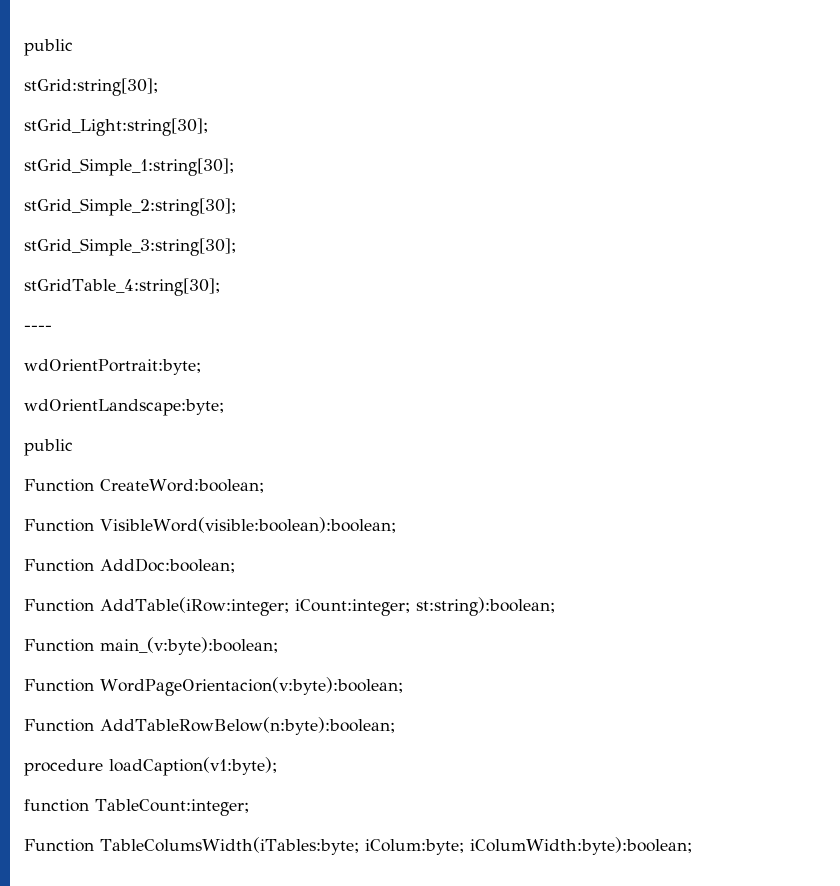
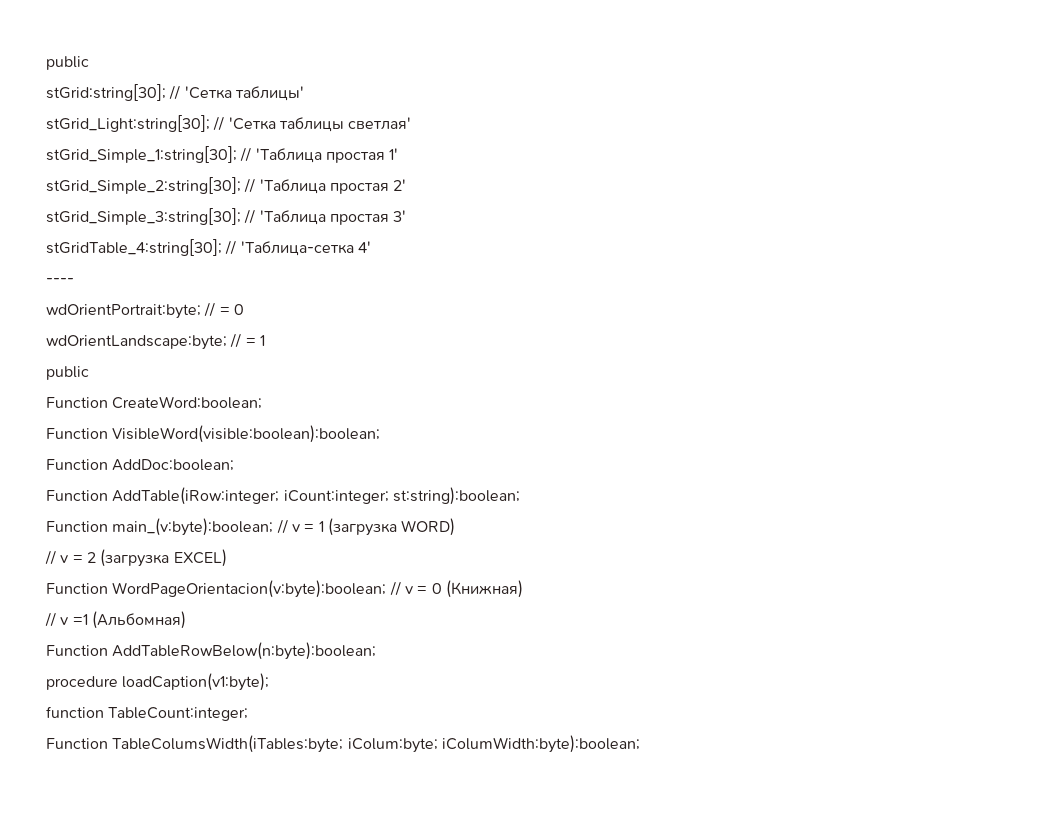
[24,118,208,136] [24,158,234,176] [24,198,236,216] [24,238,236,256] [24,278,220,296] [24,325,52,331] [24,359,201,375] [24,399,224,416] // stGrid_Light:string[30]; // stGrid_Simple_1:string[30]; // stGrid_Simple_2:string[30]; // stGrid_Simple_3:string[30]; // stGridTable_4:string[30]; // ---- // wdOrientPortrait:byte; // wdOrientLandscape:byte; -> [169,85,304,101] [46,115,412,132] [46,146,399,163] [46,177,407,194] [46,208,407,225] [46,239,371,256] [46,278,74,284] [46,302,244,319] [46,333,265,350] // 'Сетка таблицы' // stGrid_Light:string[30]; // 'Сетка таблицы светлая' // stGrid_Simple_1:string[30]; // 'Таблица простая 1' // stGrid_Simple_2:string[30]; // 'Таблица простая 2' // stGrid_Simple_3:string[30]; // 'Таблица простая 3' // stGridTable_4:string[30]; // 'Таблица-сетка 4' // ---- // wdOrientPortrait:byte; // = 0 // wdOrientLandscape:byte; // = 1
[24,677,403,696] // Function WordPageOrientacion(v:byte):boolean; -> [276,518,456,536] [45,549,227,567] [46,580,523,598] [45,611,186,629] // v = 1 (загрузка WORD) // // v = 2 (загрузка EXCEL) // Function WordPageOrientacion(v:byte):boolean; // v = 0 (Книжная) // // v =1 (Альбомная)

